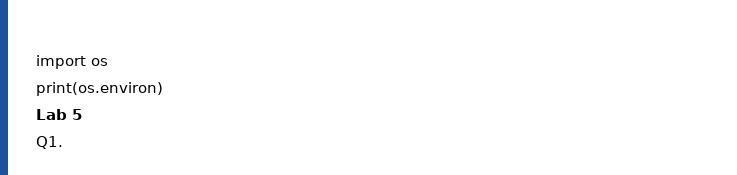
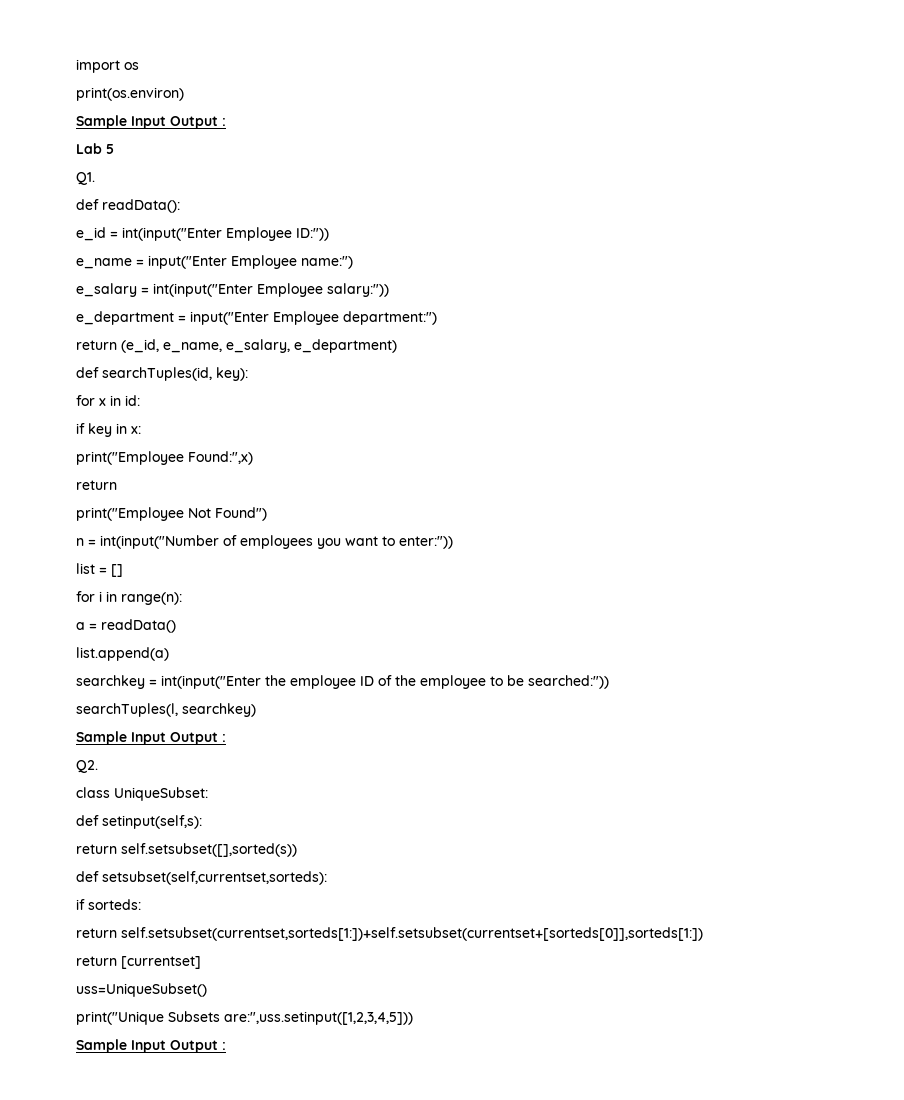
(163, 89) none -> [76,115,226,129] // Sample Input Output :
(63, 142) none -> [76,199,180,213] [76,227,329,241] [76,255,353,269] [76,283,389,297] [76,311,437,325] [76,339,397,353] [76,367,248,381] [76,395,140,406] [76,423,141,437] [76,451,253,465] [76,480,117,490] [76,507,267,521] [76,535,453,549] [76,563,123,577] [76,591,182,605] [76,619,176,633] [76,647,169,661] [76,675,609,689] [76,703,256,717] [76,731,226,745] [76,760,98,773] [76,787,208,801] [76,815,202,829] [76,843,297,857] [76,871,327,885] [76,899,141,910] [76,927,703,941] [76,956,201,969] [76,983,207,997] [76,1011,413,1025] [76,1039,226,1053] // def readData(): // e_id = int(input("Enter Employee ID:")) // e_name = input("Enter Employee name:") // e_salary = int(input("Enter Employee salary:")) // e_department = input("Enter Employee department:") // return (e_id, e_name, e_salary, e_department) // def searchTuples(id, key): // for x in id: // if key in x: // print("Employee Found:",x) // return // print("Employee Not Found") // n = int(input("Number of employees you want to enter:")) // list = [] // for i in range(n): // a = readData() // list.append(a) // searchkey = int(input("Enter the employee ID of the employee to be searched:")) // searchTuples(l, searchkey) // Sample Input Output : // Q2. // class UniqueSubset: // def setinput(self,s): // return self.setsubset([],sorted(s)) // def setsubset(self,currentset,sorteds): // if sorteds: // return self.setsubset(currentset,sorteds[1:])+self.setsubset(currentset+[sorteds[0]],sorteds[1:]) // return [currentset] // uss=UniqueSubset() // print("Unique Subsets are:",uss.setinput([1,2,3,4,5])) // Sample Input Output :

